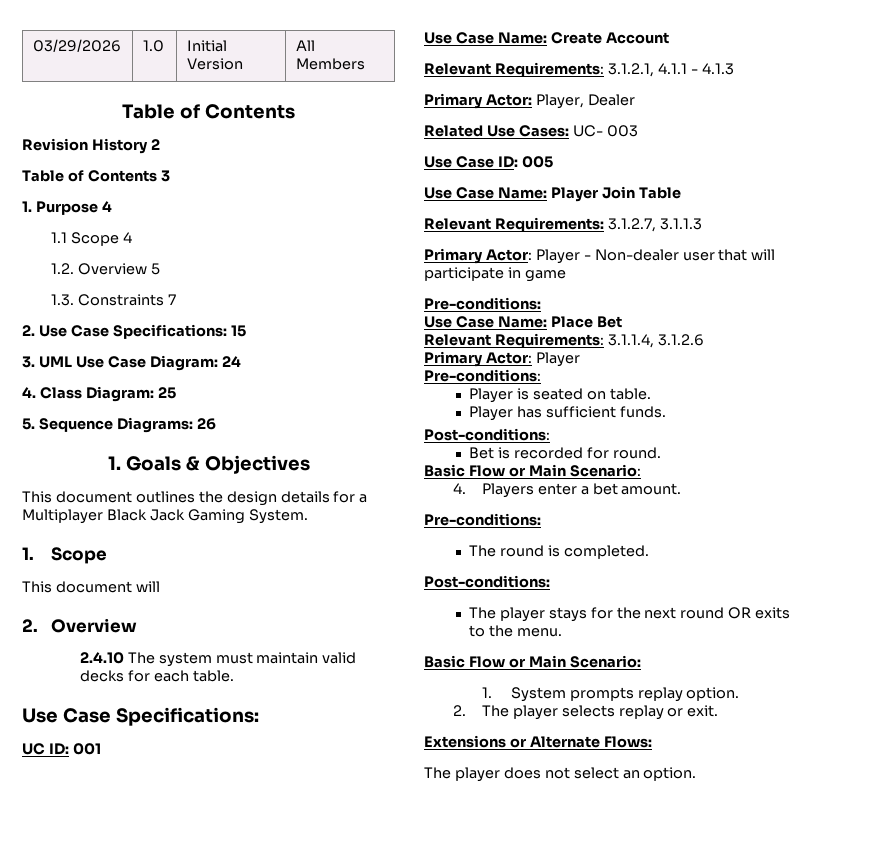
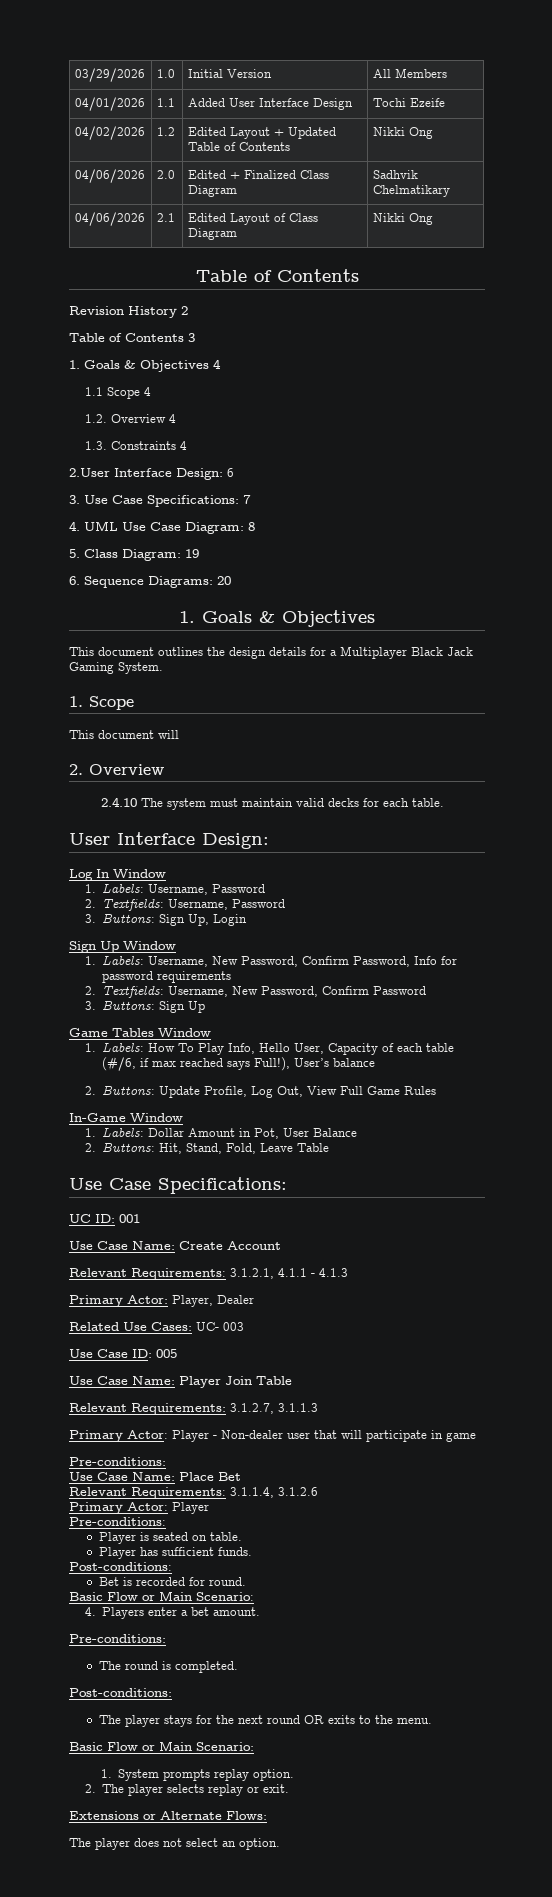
(365, 64) none -> [74,97,145,111] [156,98,175,107] [187,98,353,110] [372,98,445,107] [74,126,145,140] [156,127,175,136] [187,127,336,139] [187,142,290,151] [372,127,433,139] [74,169,145,183] [156,170,175,179] [187,170,329,179] [187,185,237,197] [372,170,418,179] [372,185,450,197] [74,212,145,226] [156,213,175,222] [187,213,318,225] [187,228,237,240] [372,213,433,225] // 04/01/2026 | 1.1 | Added User Interface Design | Tochi Ezeife // 04/02/2026 | 1.2 | Edited Layout + Updated Table of Contents | Nikki Ong // 04/06/2026 | 2.0 | Edited + Finalized Class Diagram | Sadhvik Chelmatikary // 04/06/2026 | 2.1 | Edited Layout of Class Diagram | Nikki Ong
[35,201,98,215] Purpose -> [84,360,209,372] Goals & Objectives
[150,263,160,275] 5 -> [168,414,176,423] 4
[167,294,176,305] [22,324,246,339] [22,356,35,368] 7 // 2. Use Case Specifications: 15 // 3. -> [179,441,187,450] [69,468,234,480] [69,495,251,507] [69,521,80,531] 4 // 2.User Interface Design: 6 // 3. Use Case Specifications: 7 // 4.
[221,356,241,367] [22,386,176,402] [22,418,35,430] 24 // 4. Class Diagram: 25 // 5. -> [248,522,255,531] [69,549,199,561] [69,576,80,585] 8 // 5. Class Diagram: 19 // 6.
[196,418,216,430] 26 -> [217,576,231,585] 20
(234, 676) none -> [69,832,269,849] [69,869,166,881] [84,883,266,895] [84,899,286,911] [84,913,248,926] [69,941,176,953] [84,955,458,967] [102,971,232,983] [84,986,427,998] [84,1000,206,1013] [69,1028,211,1037] [84,1042,455,1055] [102,1057,376,1071] [84,1085,437,1098] [69,1113,183,1122] [84,1127,358,1139] [84,1142,330,1154] // User Interface Design: // Log In Window // 1. Labels: Username, Password // 2. Textfields: Username, Password // 3. Buttons: Sign Up, Login // Sign Up Window // 1. Labels: Username, New Password, Confirm Password, Info for password requirements // 2. Textfields: Username, New Password, Confirm Password // 3. Buttons: Sign Up // Game Tables Window // 1. Labels: How To Play Info, Hello User, Capacity of each table (#/6, if max reached says Full!), User’s balance // 2. Buttons: Update Profile, Log Out, View Full Game Rules // In-Game Window // 1. Labels: Dollar Amount in Pot, User Balance // 2. Buttons: Hit, Stand, Fold, Leave Table

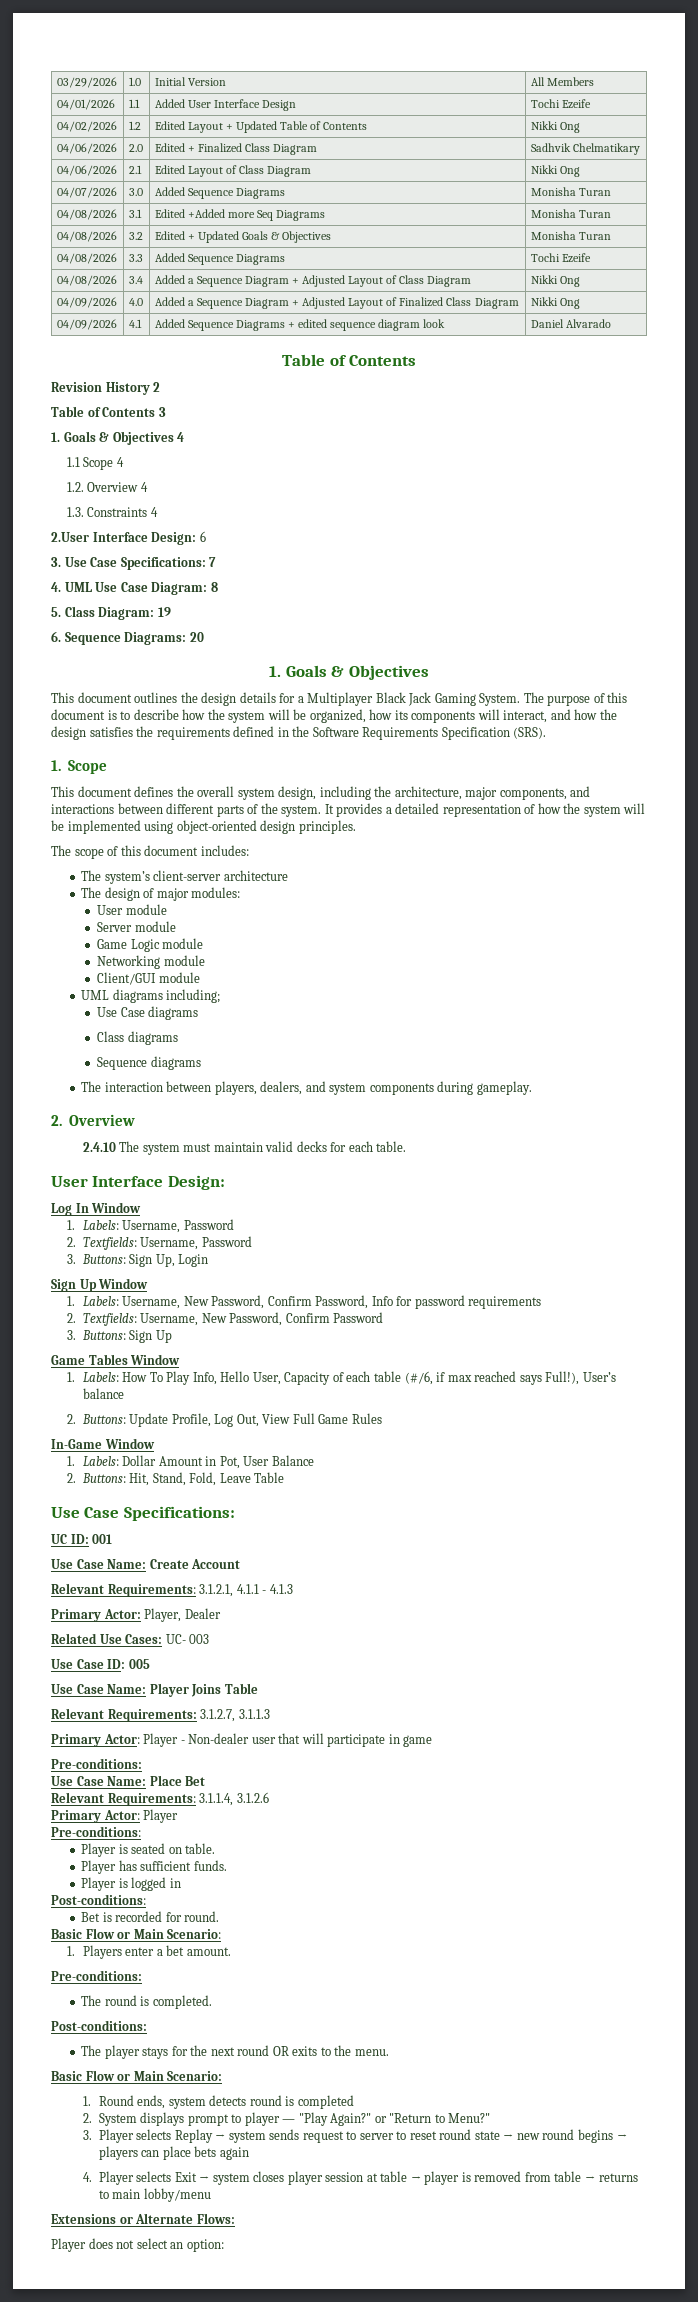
(433, 219) none -> [56,187,117,198] [128,188,143,196] [154,187,285,199] [530,187,611,196] [56,209,117,220] [128,209,142,218] [154,209,325,221] [530,209,611,218] [56,231,117,242] [128,232,143,240] [154,231,332,243] [530,231,611,240] [56,253,117,264] [128,254,143,262] [154,253,285,265] [530,253,591,263] [56,275,117,286] [128,276,143,284] [154,275,472,287] [530,275,580,287] [56,297,117,308] [128,298,143,306] [154,297,519,309] [530,297,580,309] [56,319,117,330] [128,319,142,328] [154,319,446,331] [530,319,611,328] // 04/07/2026 | 3.0 | Added Sequence Diagrams | Monisha Turan // 04/08/2026 | 3.1 | Edited +Added more Seq Diagrams | Monisha Turan // 04/08/2026 | 3.2 | Edited + Updated Goals & Objectives | Monisha Turan // 04/08/2026 | 3.3 | Added Sequence Diagrams | Tochi Ezeife // 04/08/2026 | 3.4 | Added a Sequence Diagram + Adjusted Layout of Class Diagram | Nikki Ong // 04/09/2026 | 4.0 | Added a Sequence Diagram + Adjusted Layout of Finalized Class Diagram | Nikki Ong // 04/09/2026 | 4.1 | Added Sequence Diagrams + edited sequence diagram look | Daniel Alvarado
[69,696,135,710] [69,730,179,739] // 1. Scope // This document will -> [523,692,628,706] [51,709,617,723] [51,726,547,740] [51,760,107,774] [51,786,591,800] [51,803,646,817] [51,820,356,834] [51,845,249,859] [81,870,288,884] [81,887,241,901] [97,904,167,915] [97,921,176,932] [97,938,204,952] [97,955,205,969] [97,972,200,985] [81,989,221,1003] [97,1006,199,1020] [97,1031,178,1045] [97,1056,201,1070] [81,1081,532,1095] The purpose of this document is to describe how the system will be organized, how its components will interact, and how the design satisfies the requirements defined in the Software Requirements Specification (SRS). // 1. Scope // This document defines the overall system design, including the architecture, major components, and interactions between different parts of the system. It provides a detailed representation of how the system will be implemented using object-oriented design principles. // The scope of this document includes: // The system’s client-server architecture // The design of major modules: // User module // Server module // Game Logic module // Networking module // Client/GUI module // UML diagrams including; // Use Case diagrams // Class diagrams // Sequence diagrams // The interaction between players, dealers, and system components during gameplay.
[225,1376,252,1385] Join -> [191,1684,222,1697] Joins
(252, 1551) none -> [81,1877,181,1891] // Player is logged in
[84,1607,96,1616] 4. -> [66,1946,75,1956] 1.
[118,1769,295,1781] [84,1784,290,1796] System prompts replay option. // 2. The player selects replay or exit. -> [98,2095,354,2109] [82,2112,491,2126] [82,2129,627,2143] [98,2146,249,2160] [82,2171,638,2185] [98,2188,211,2202] Round ends, system detects round is completed // 2. System displays prompt to player — "Play Again?" or "Return to Menu?" // 3. Player selects Replay → system sends request to server to reset round state → new round begins → players can place bets again // 4. Player selects Exit → system closes player session at table → player is removed from table → returns to main lobby/menu
[69,1838,130,1850] The player -> [51,2238,86,2252] Player
[239,1838,280,1850] option. -> [186,2239,224,2252] option:

